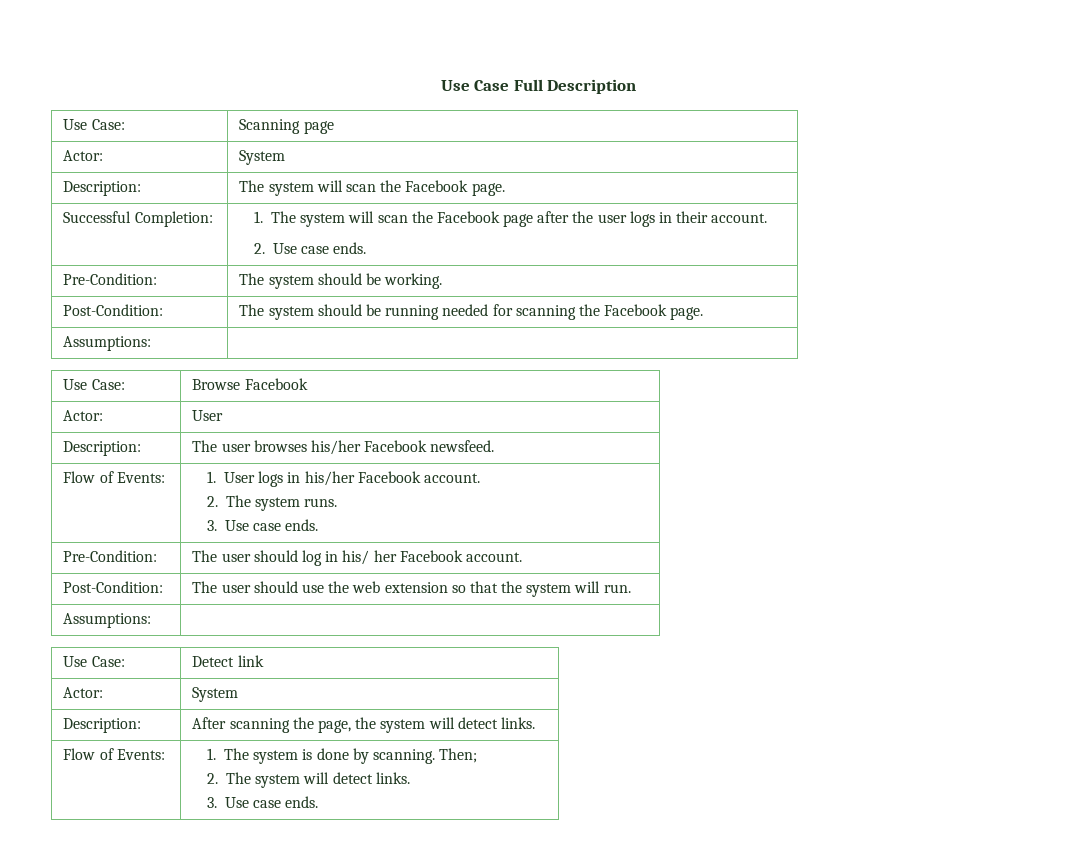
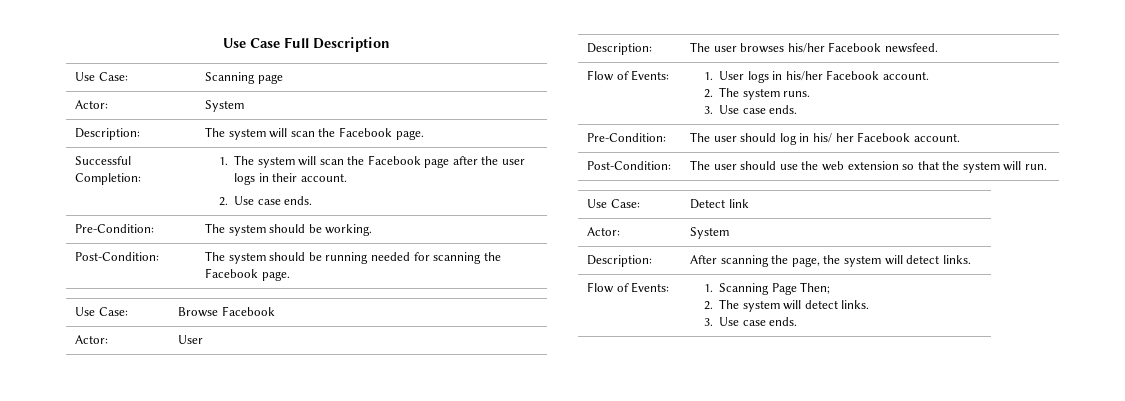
[63,336,152,351] // Assumptions: | -> (290, 276) none
[63,613,152,628] // Assumptions: | -> (1047, 167) none
[223,748,435,764] The system is done by scanning. -> [719,283,797,295] Scanning Page

